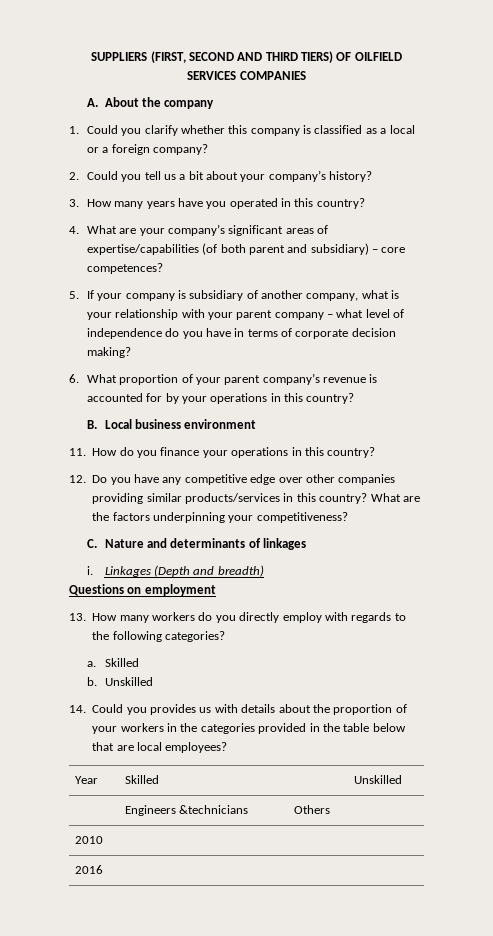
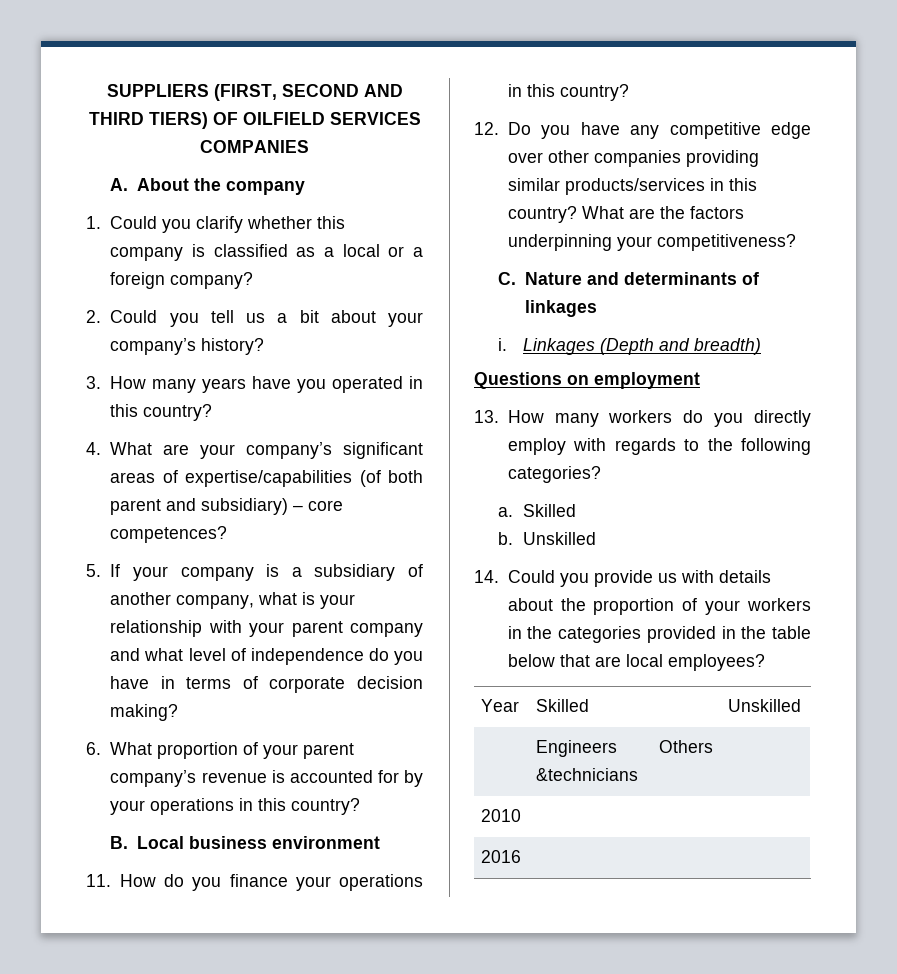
(186, 294) none -> [291,567,302,577] a
[326,314,333,318] – -> [110,648,141,661] and
[150,704,196,715] provides -> [593,570,653,587] provide

